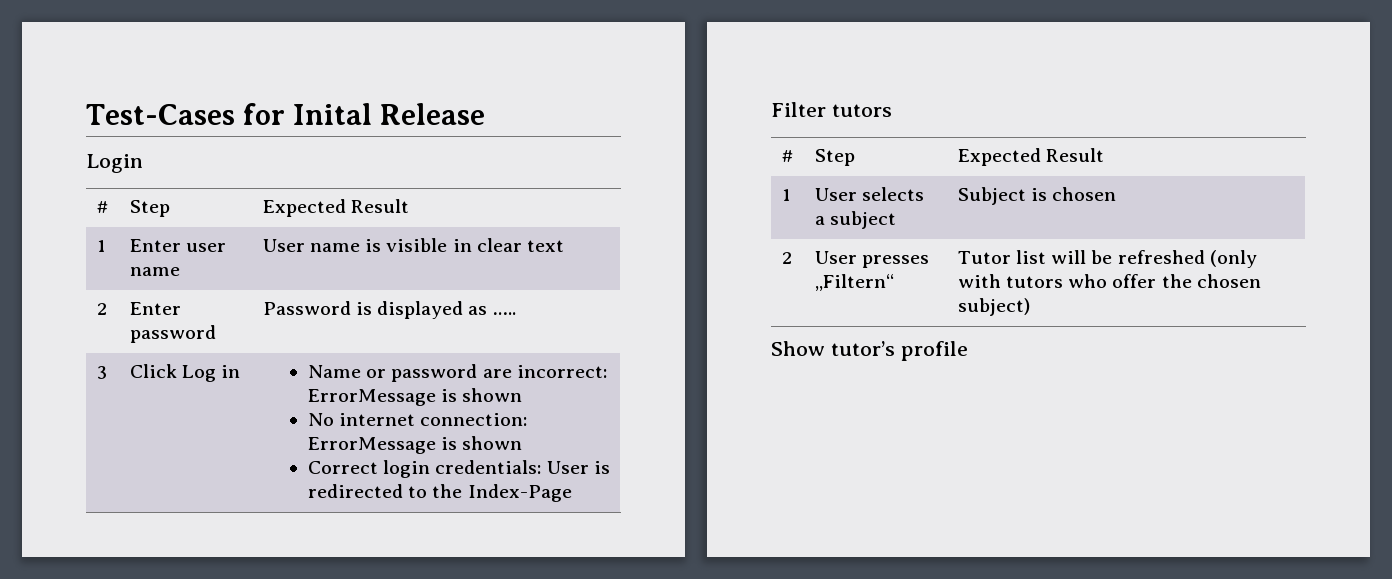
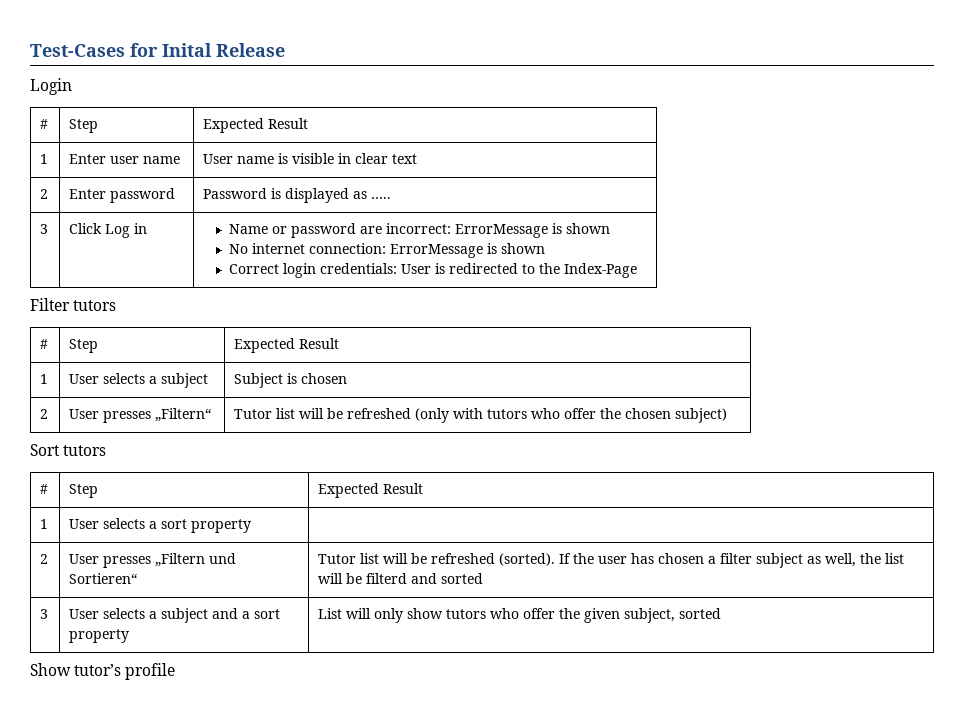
(1030, 307) none -> [30,444,107,456] [40,484,49,494] [69,484,99,498] [318,483,424,498] [40,519,49,529] [69,518,252,533] [40,554,49,564] [69,553,237,568] [69,573,138,584] [318,553,905,568] [318,573,484,584] [40,609,49,619] [69,608,281,623] [69,629,130,643] [318,608,722,623] // Sort tutors // # | Step | Expected Result // 1 | User selects a sort property | // 2 | User presses „Filtern und Sortieren“ | Tutor list will be refreshed (sorted). If the user has chosen a filter subject as well, the list will be filterd and sorted // 3 | User selects a subject and a sort property | List will only show tutors who offer the given subject, sorted

